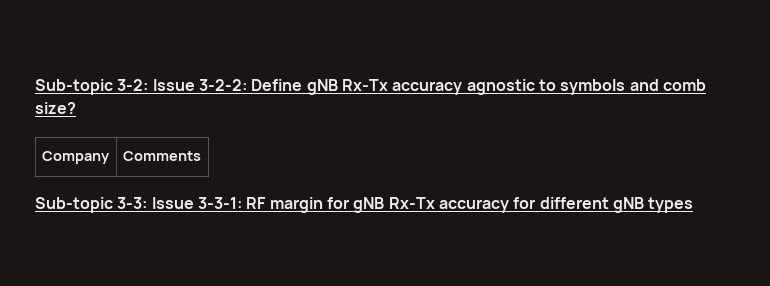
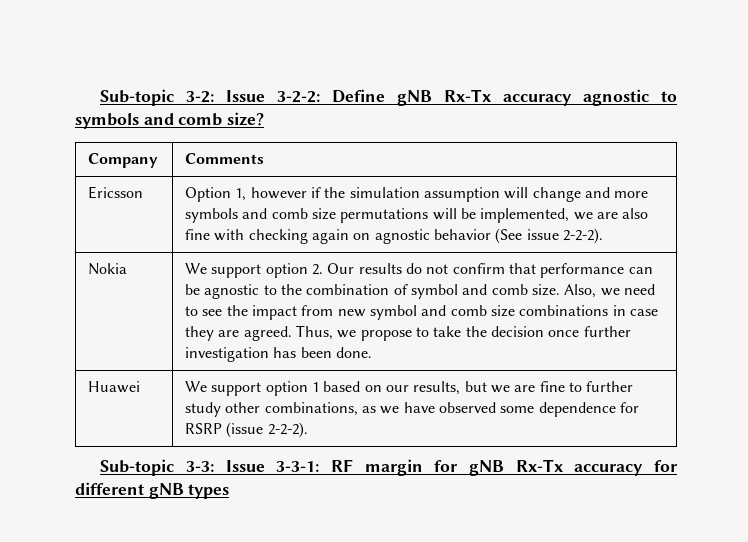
(201, 156) none -> [88,186,144,199] [185,187,649,202] [185,208,649,223] [185,228,604,244] [88,263,128,275] [185,263,653,278] [185,284,655,299] [185,305,658,320] [185,325,631,341] [185,347,373,362] [88,381,141,393] [185,381,634,396] [185,402,640,417] [185,422,308,438] // Ericsson | Option 1, however if the simulation assumption will change and more symbols and comb size permutations will be implemented, we are also fine with checking again on agnostic behavior (See issue 2-2-2). // Nokia | We support option 2. Our results do not confirm that performance can be agnostic to the combination of symbol and comb size. Also, we need to see the impact from new symbol and comb size combinations in case they are agreed. Thus, we propose to take the decision once further investigation has been done. // Huawei | We support option 1 based on our results, but we are fine to further study other combinations, as we have observed some dependence for RSRP (issue 2-2-2).

